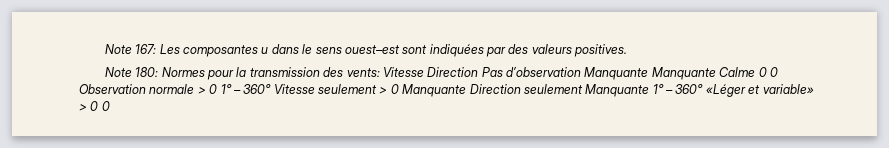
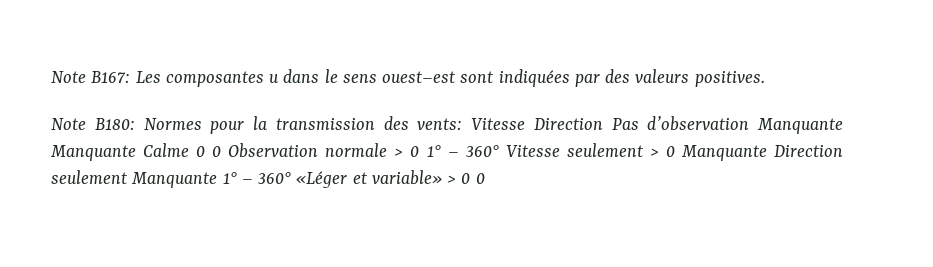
[104,44,157,54] Note 167: -> [51,71,131,83] Note B167:
[135,67,159,77] 180: -> [94,118,135,130] B180:

